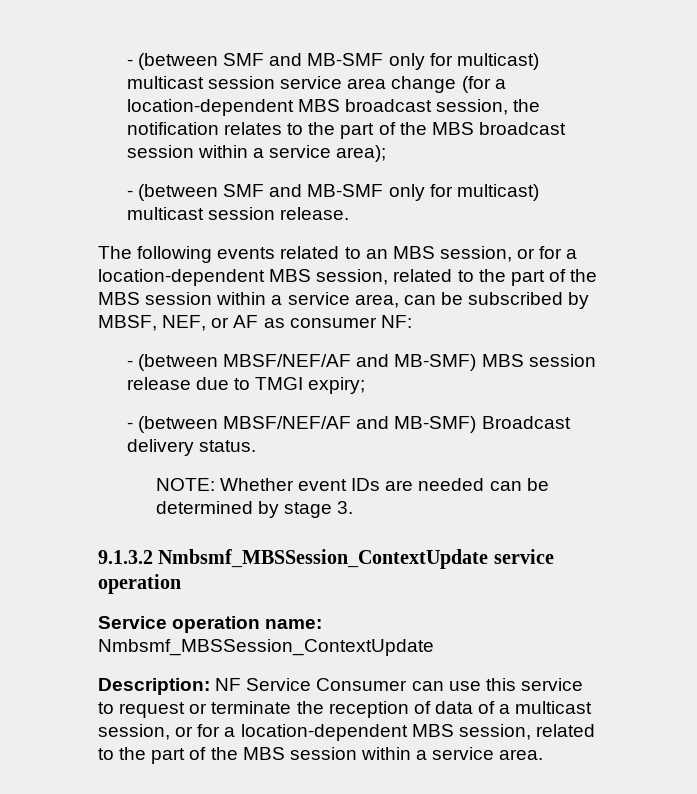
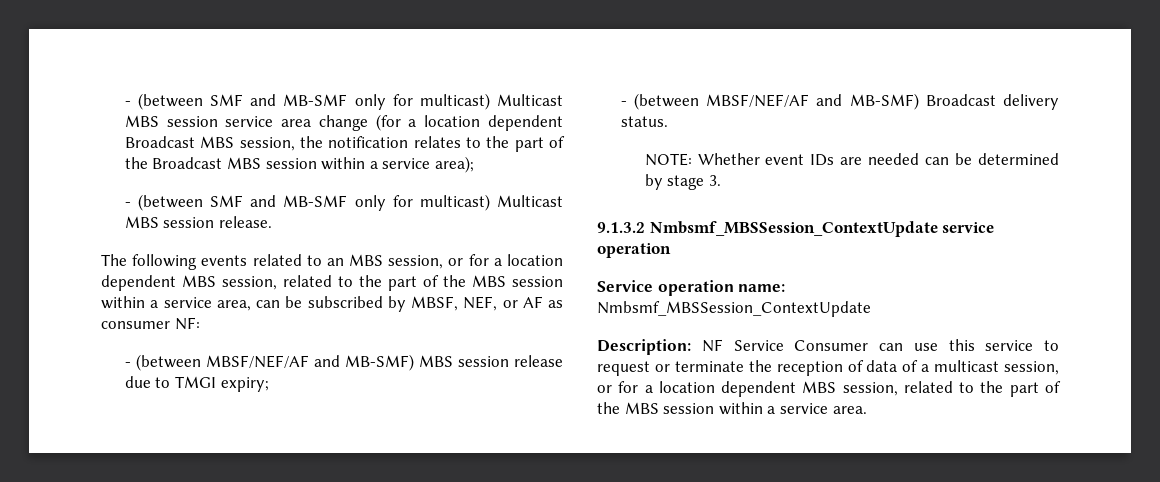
[126,53,539,70] [126,76,204,89] - (between SMF and MB-SMF only for multicast) multicast -> [124,93,563,110] [124,115,159,127] - (between SMF and MB-SMF only for multicast) Multicast MBS
[126,99,433,116] location-dependent MBS broadcast -> [424,115,563,131] [124,136,235,148] location dependent Broadcast MBS
[431,122,566,135] MBS broadcast -> [152,157,261,169] Broadcast MBS
[126,207,204,220] multicast -> [497,195,563,207] [124,216,159,228] Multicast MBS
[98,269,265,286] location-dependent -> [507,254,563,266] [101,275,176,291] location dependent
[240,724,408,741] location-dependent -> [658,381,797,397] location dependent

